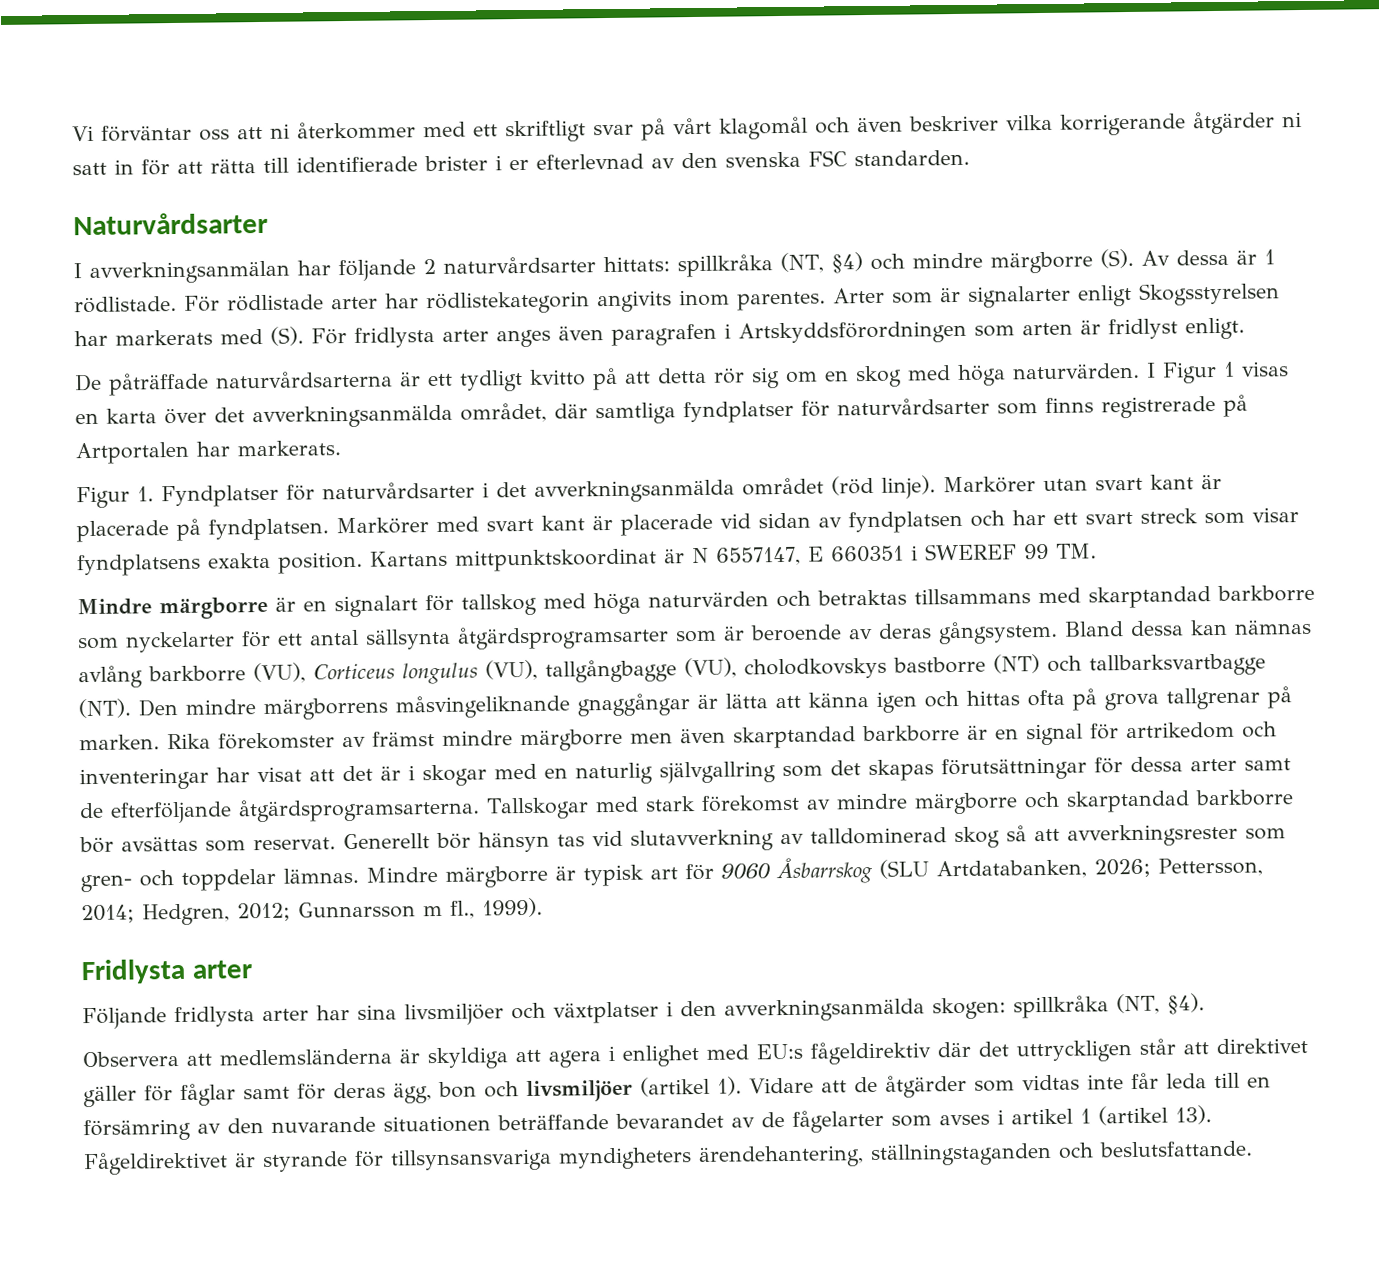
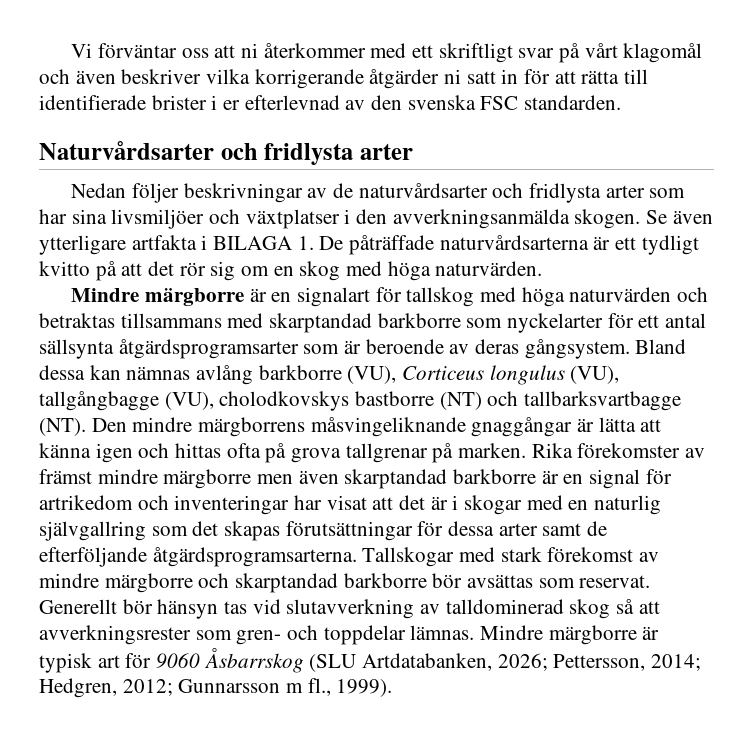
[73,248,1275,284] [74,282,1280,315] [74,317,1245,348] // I avverkningsanmälan har följande 2 naturvårdsarter hittats: spillkråka (NT, §4) och mindre märgborre (S). Av dessa är 1 rödlistade. För rödlistade arter har rödlistekategorin angivits inom parentes. Arter som är signalarter enligt Skogsstyrelsen har markerats med (S). För fridlysta arter anges även paragrafen i Artskyddsförordningen som arten är fridlyst enligt. // -> [220,143,413,165] [71,183,686,203] [39,209,713,229] [39,235,314,255] och fridlysta arter // Nedan följer beskrivningar av de naturvårdsarter och fridlysta arter som har sina livsmiljöer och växtplatser i den avverkningsanmälda skogen. Se även ytterligare artfakta i BILAGA 1.
[657,367,707,384] detta -> [148,261,175,276] det
[1146,361,1289,384] [75,394,1248,429] [75,440,341,465] [76,474,1222,509] [76,507,1299,543] [77,543,1097,577] I Figur 1 visas en karta över det avverkningsanmälda området, där samtliga fyndplatser för naturvårdsarter som finns registrerade på Artportalen har markerats. // Figur 1. Fyndplatser för naturvårdsarter i det avverkningsanmälda området (röd linje). Markörer utan svart kant är placerade på fyndplatsen. Markörer med svart kant är placerade vid sidan av fyndplatsen och har ett svart streck som visar fyndplatsens exakta position. Kartans mittpunktskoordinat är N 6557147, E 660351 i SWEREF 99 TM. -> (543, 268) none
[81,958,252,985] [82,993,1205,1030] [82,1037,1308,1070] [83,1072,1271,1108] [83,1105,1212,1142] [83,1140,1253,1176] // Fridlysta arter // Följande fridlysta arter har sina livsmiljöer och växtplatser i den avverkningsanmälda skogen: spillkråka (NT, §4). // Observera att medlemsländerna är skyldiga att agera i enlighet med EU:s fågeldirektiv där det uttryckligen står att direktivet gäller för fåglar samt för deras ägg, bon och livsmiljöer (artikel 1). Vidare att de åtgärder som vidtas inte får leda till en försämring av den nuvarande situationen beträffande bevarandet av de fågelarter som avses i artikel 1 (artikel 13). Fågeldirektivet är styrande för tillsynsansvariga myndigheters ärendehantering, ställningstaganden och beslutsfattande. -> (393, 688) none

